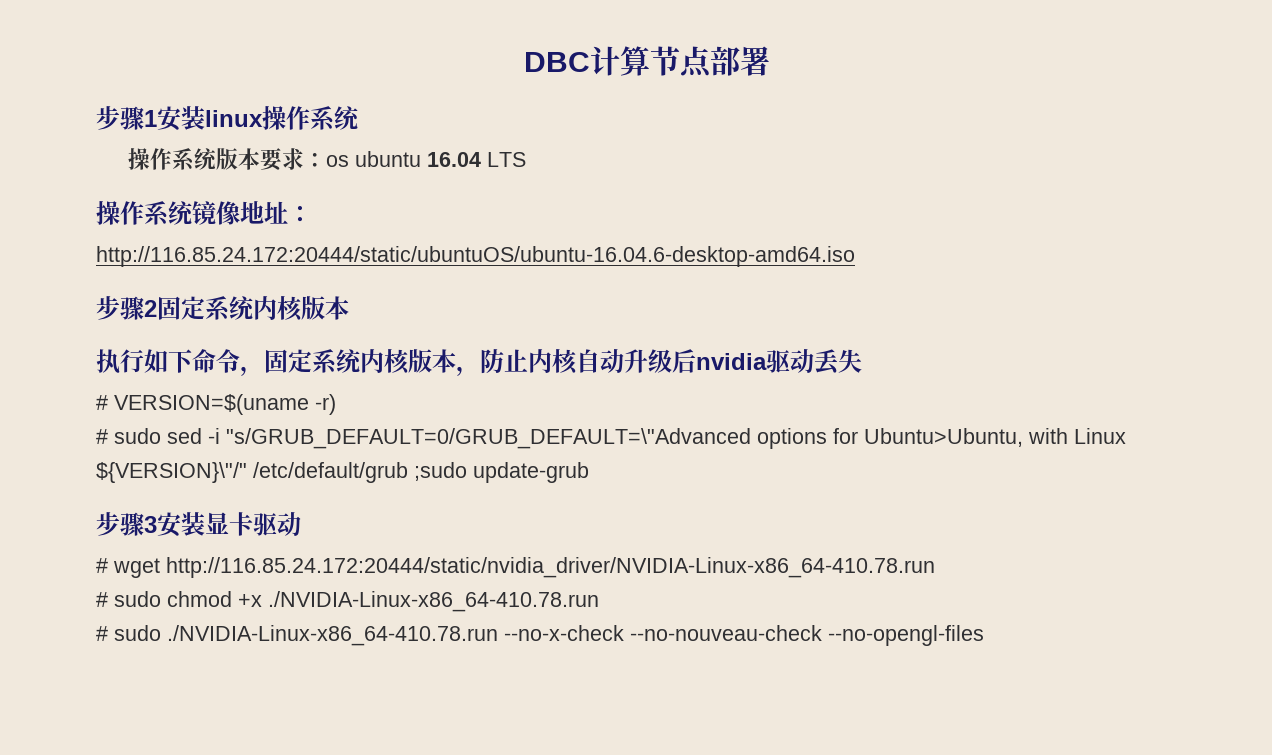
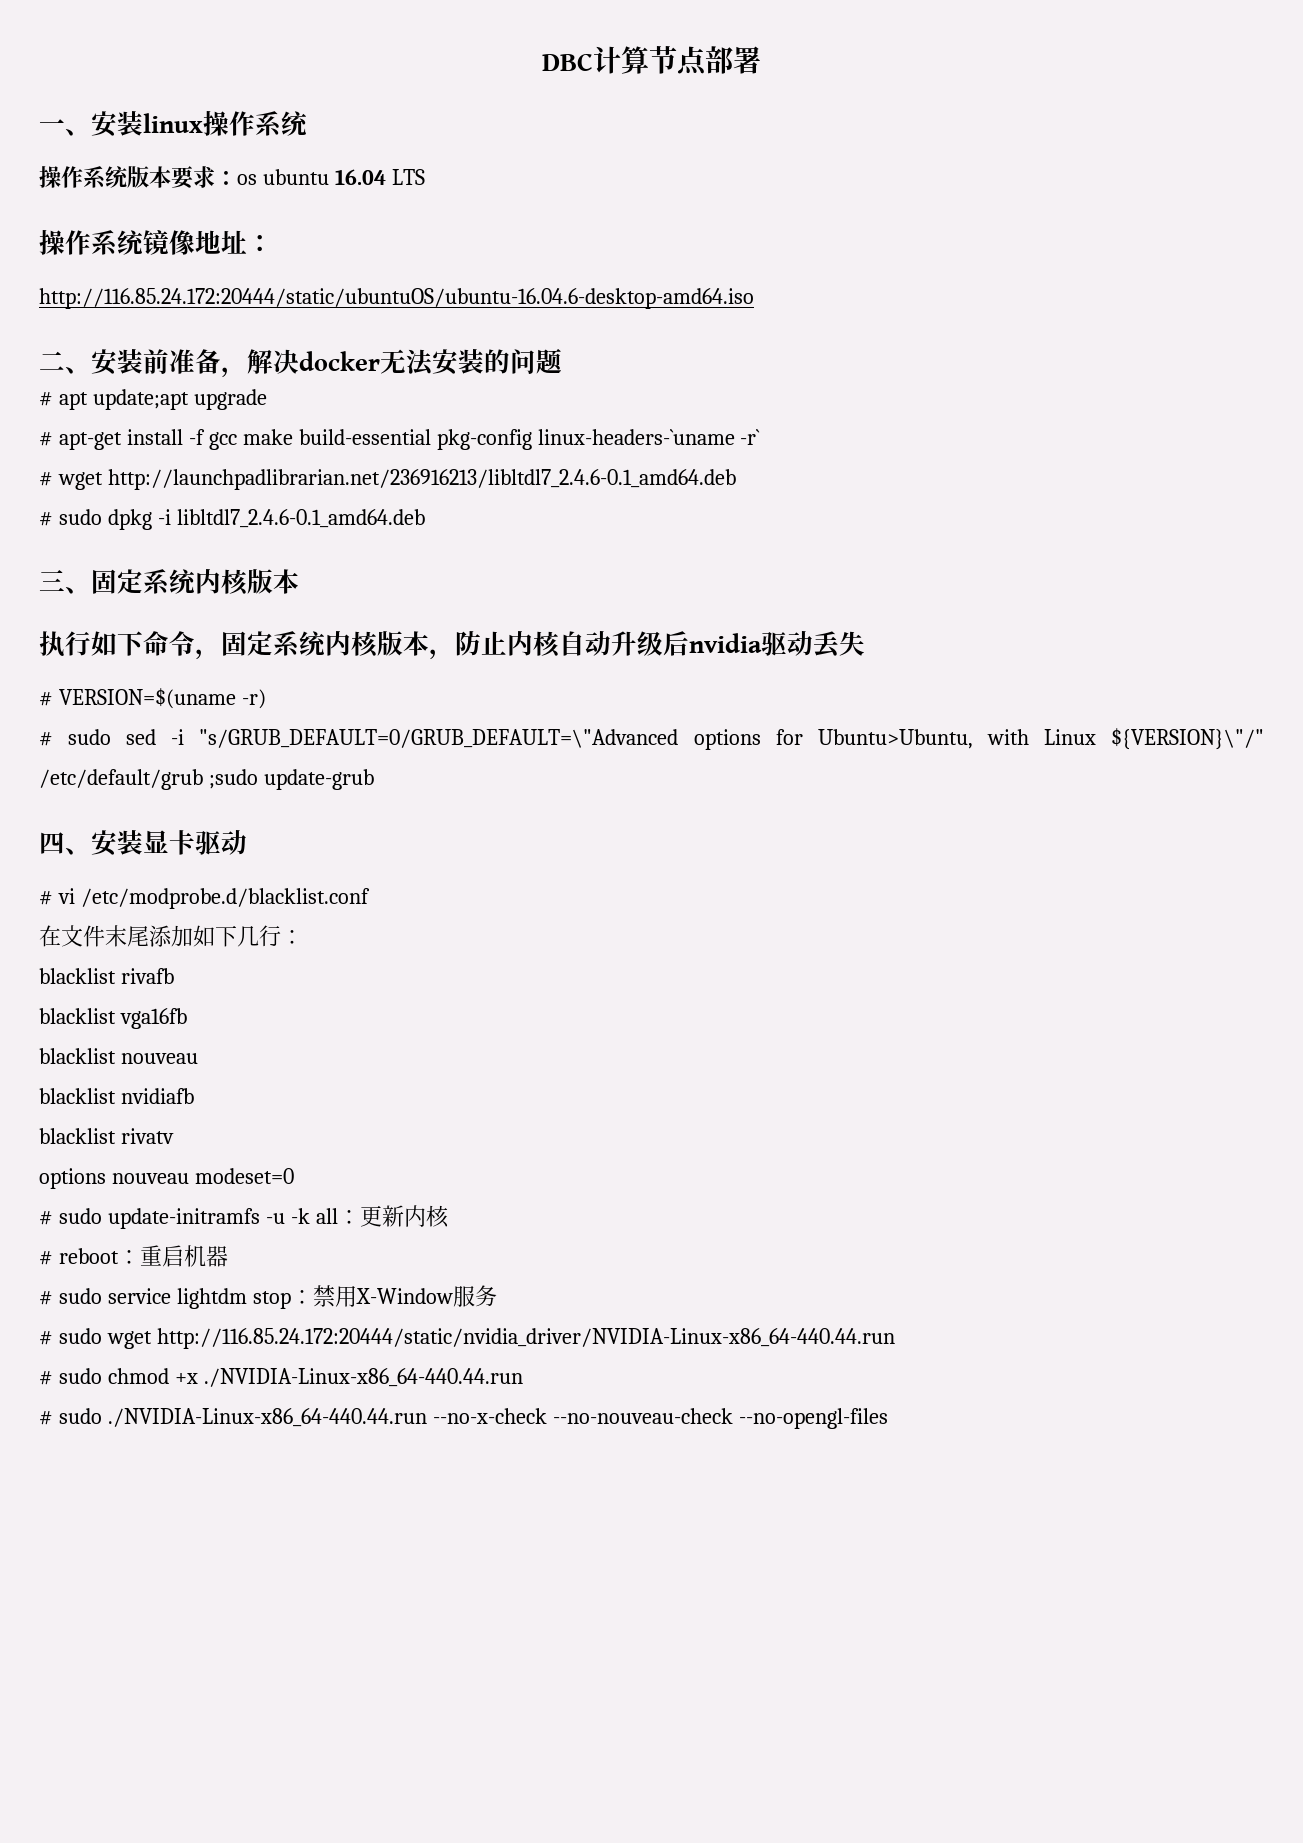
[96,106,157,130] 步骤1 -> [39,119,91,136] 一、
[96,296,157,320] 步骤2 -> [39,348,562,378] [39,389,267,410] [39,429,761,450] [39,469,736,490] [39,509,425,530] [39,570,91,594] 二、安装前准备，解决docker无法安装的问题 // # apt update;apt upgrade // # apt-get install -f gcc make build-essential pkg-config linux-headers-`uname -r` // # wget http://launchpadlibrarian.net/236916213/libltdl7_2.4.6-0.1_amd64.deb // # sudo dpkg -i libltdl7_2.4.6-0.1_amd64.deb // 三、
[96,512,157,536] 步骤3 -> [39,832,91,855] 四、
[113,557,935,578] wget http://116.85.24.172:20444/static/nvidia_driver/NVIDIA-Linux-x86_64-410.78.run -> [57,888,370,909] [39,925,303,947] [39,968,174,984] [39,1008,187,1029] [39,1048,198,1064] [39,1088,194,1104] [39,1128,174,1144] [39,1168,294,1189] [39,1205,449,1229] [39,1245,228,1267] [39,1285,497,1309] [39,1328,895,1349] vi /etc/modprobe.d/blacklist.conf // 在文件末尾添加如下几行： // blacklist rivafb // blacklist vga16fb // blacklist nouveau // blacklist nvidiafb // blacklist rivatv // options nouveau modeset=0 // # sudo update-initramfs -u -k all：更新内核 // # reboot：重启机器 // # sudo service lightdm stop：禁用X-Window服务 // # sudo wget http://116.85.24.172:20444/static/nvidia_driver/NVIDIA-Linux-x86_64-440.44.run
[268,591,599,612] [96,625,498,646] ./NVIDIA-Linux-x86_64-410.78.run // # sudo ./NVIDIA-Linux-x86_64-410.78.run -> [203,1368,523,1387] [39,1408,427,1427] ./NVIDIA-Linux-x86_64-440.44.run // # sudo ./NVIDIA-Linux-x86_64-440.44.run

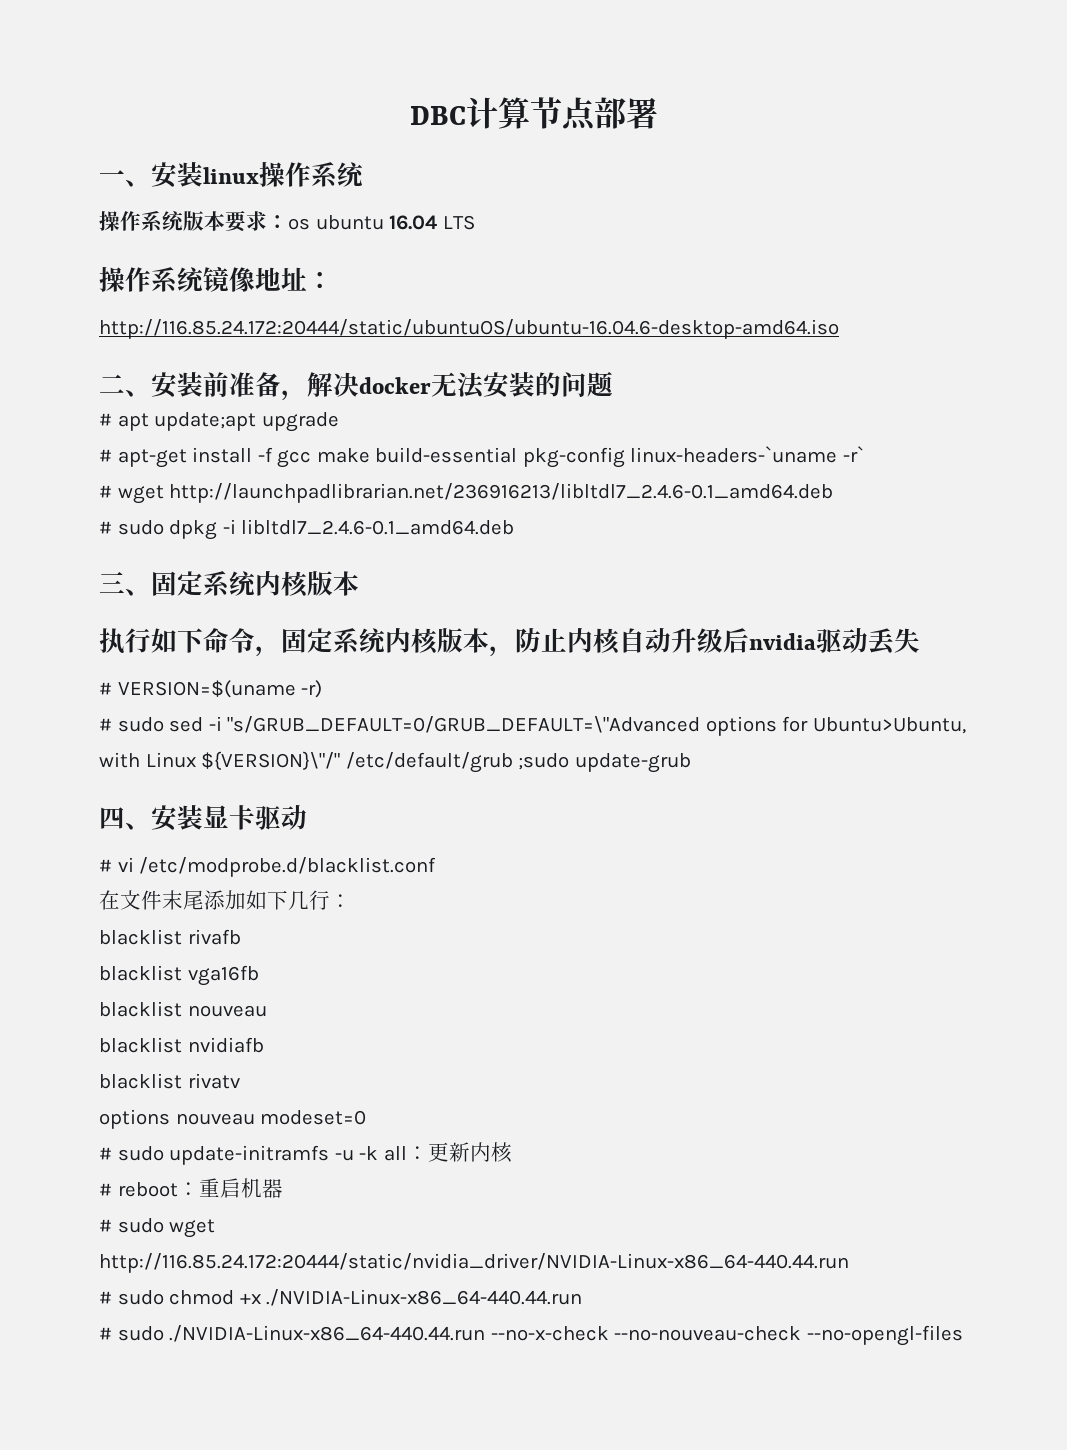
[39,1285,497,1309] // # sudo service lightdm stop：禁用X-Window服务 -> (283, 1188) none

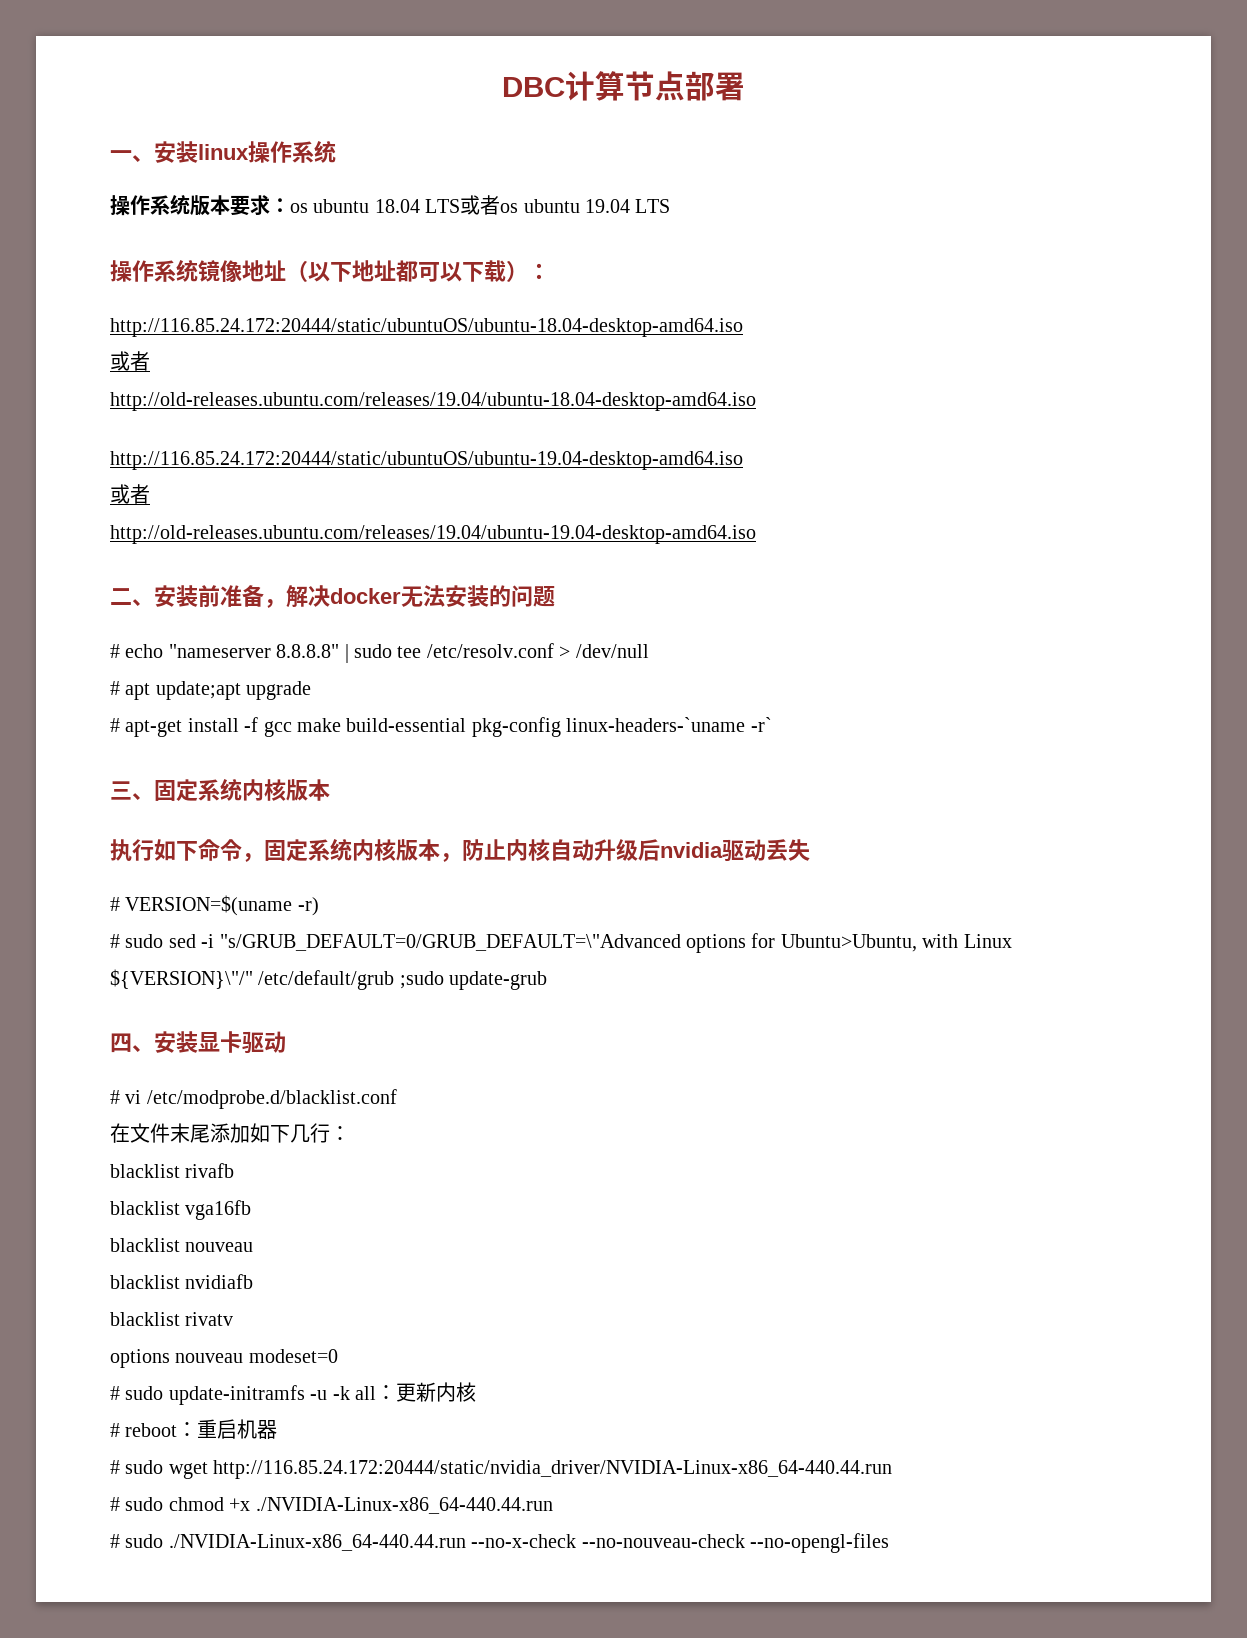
[389,215,438,230] 16.04 -> [374,195,630,215] 18.04 LTS或者os ubuntu 19.04
[307,272,333,289] [99,319,839,339] ： // http://116.85.24.172:20444/static/ubuntuOS/ubuntu-16.04.6-desktop-amd64.iso -> [286,260,550,282] [110,318,743,337] [110,351,150,371] [110,392,756,411] [110,451,743,470] [110,484,150,504] [110,525,756,544] （以下地址都可以下载）： // http://116.85.24.172:20444/static/ubuntuOS/ubuntu-18.04-desktop-amd64.iso // 或者 // http://old-releases.ubuntu.com/releases/19.04/ubuntu-18.04-desktop-amd64.iso // http://116.85.24.172:20444/static/ubuntuOS/ubuntu-19.04-desktop-amd64.iso // 或者 // http://old-releases.ubuntu.com/releases/19.04/ubuntu-19.04-desktop-amd64.iso
(613, 384) none -> [110,643,649,663] // # echo "nameserver 8.8.8.8" | sudo tee /etc/resolv.conf > /dev/null
[99,483,834,504] [99,519,515,540] // # wget http://launchpadlibrarian.net/236916213/libltdl7_2.4.6-0.1_amd64.deb // # sudo dpkg -i libltdl7_2.4.6-0.1_amd64.deb -> (772, 724) none

